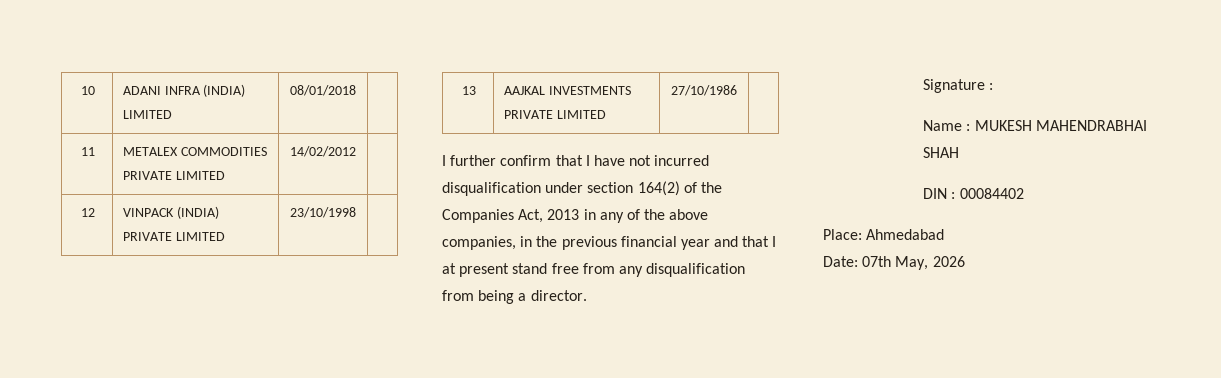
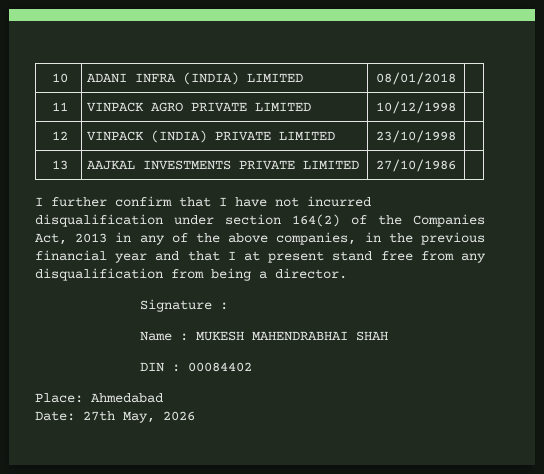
[122,147,267,156] [122,171,225,180] [290,146,356,157] METALEX COMMODITIES PRIVATE LIMITED | 14/02/2012 -> [87,102,312,112] [376,101,456,114] VINPACK AGRO PRIVATE LIMITED | 10/12/1998
[862,256,892,267] 07th -> [83,411,115,421] 27th

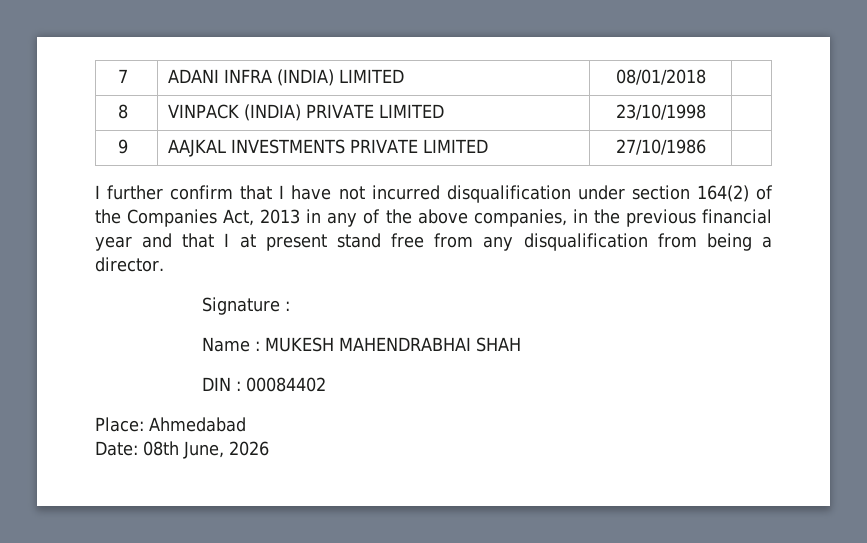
[51,73,68,83] 10 -> [118,69,129,83] 7
[51,102,68,111] [87,102,312,112] [376,101,456,114] [51,131,68,140] 11 | VINPACK AGRO PRIVATE LIMITED | 10/12/1998 | // 12 -> [118,104,129,119] 8
[51,160,68,170] 13 -> [118,139,129,154] 9
[83,411,155,423] 27th May, -> [143,441,224,459] 08th June,

